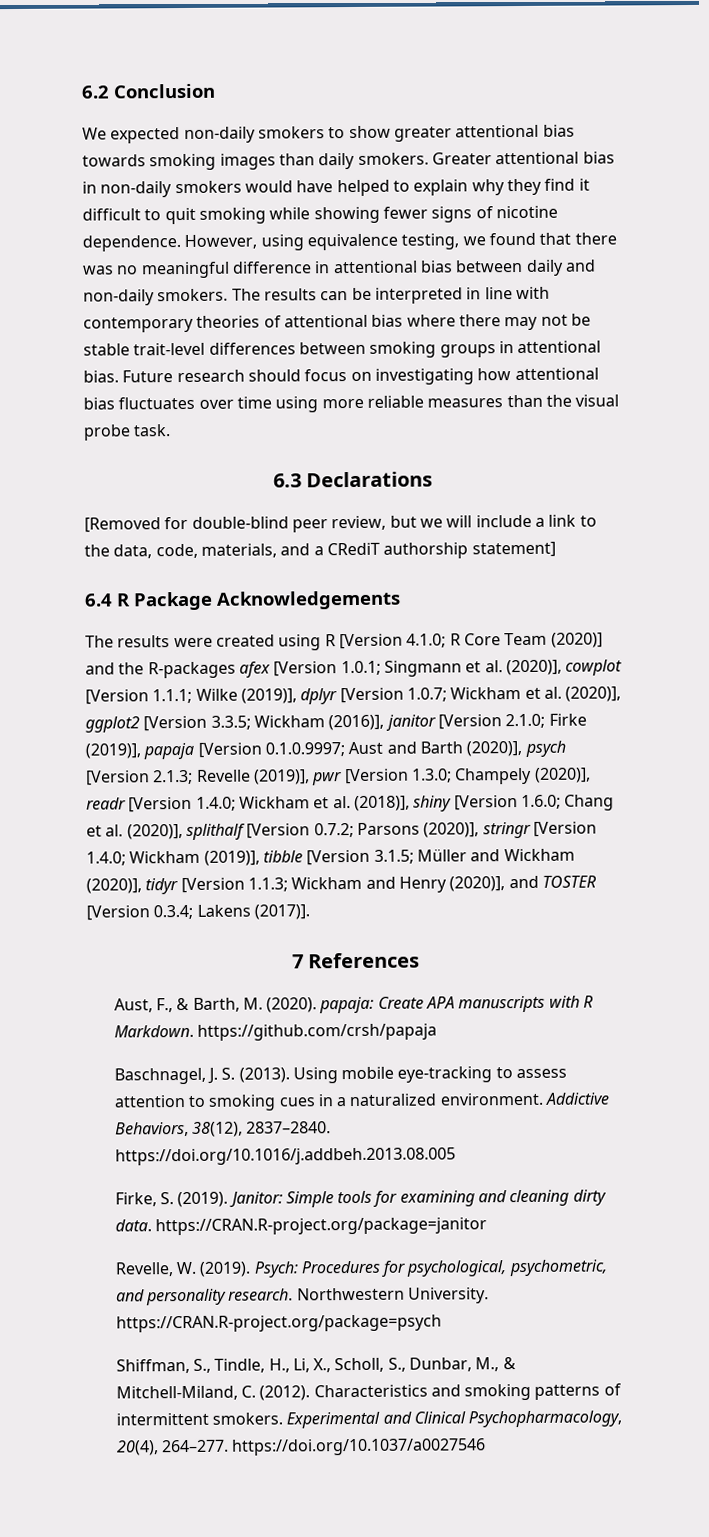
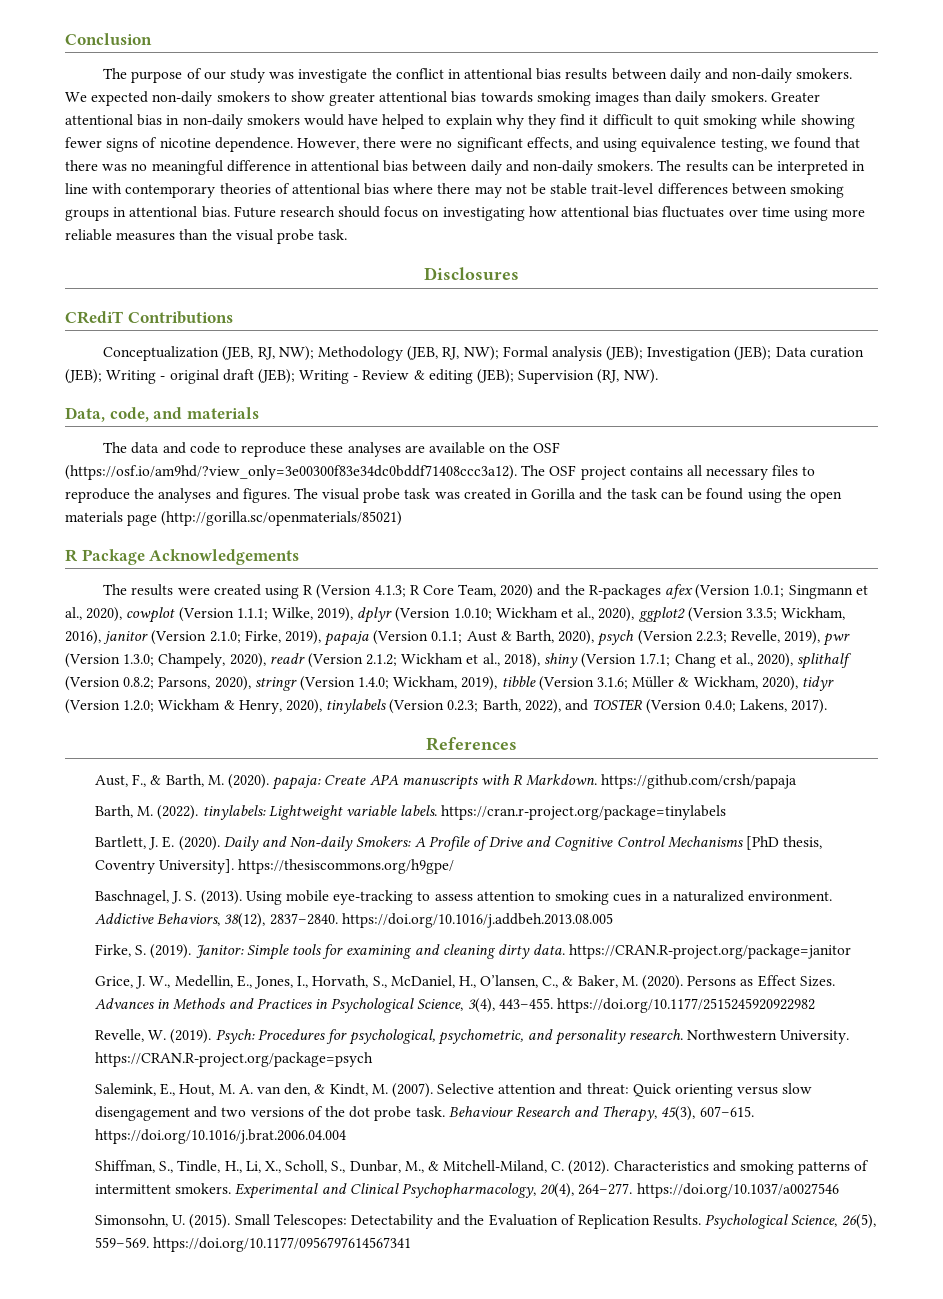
[81,85,110,99] 6.2 -> (65, 39) none
(216, 91) none -> [103,68,853,83] The purpose of our study was investigate the conflict in attentional bias results between daily and non-daily smokers.
(258, 241) none -> [363,137,600,152] there were no significant effects, and
[272,471,434,488] [84,514,597,533] [84,541,556,559] [84,593,113,607] 6.3 Declarations // [Removed for double-blind peer review, but we will include a link to the data, code, materials, and a CRediT authorship statement] // 6.4 -> [424,267,519,280] [65,311,233,324] [103,346,864,361] [65,369,658,384] [65,407,259,422] [103,442,561,457] [65,465,816,480] [65,488,842,503] [65,511,403,526] Disclosures // CRediT Contributions // Conceptualization (JEB, RJ, NW); Methodology (JEB, RJ, NW); Formal analysis (JEB); Investigation (JEB); Data curation (JEB); Writing - original draft (JEB); Writing - Review & editing (JEB); Supervision (RJ, NW). // Data, code, and materials // The data and code to reproduce these analyses are available on the OSF (https://osf.io/am9hd/?view_only=3e00300f83e34dc0bddf71408ccc3a12). The OSF project contains all necessary files to reproduce the analyses and figures. The visual probe task was created in Gorilla and the task can be found using the open materials page (http://gorilla.sc/openmaterials/85021) //
[338,632,603,650] [Version 4.1.0; R Core Team (2020)] -> [316,584,534,599] (Version 4.1.3; R Core Team, 2020)
[273,661,338,677] [Version -> [695,584,751,599] (Version
[484,659,623,676] [85,686,622,705] [85,713,587,733] [85,740,566,760] [86,767,591,786] [86,794,615,813] [86,821,597,841] [86,848,575,866] [86,875,597,895] [86,904,310,921] [291,954,304,969] al. (2020)], cowplot [Version 1.1.1; Wilke (2019)], dplyr [Version 1.0.7; Wickham et al. (2020)], ggplot2 [Version 3.3.5; Wickham (2016)], janitor [Version 2.1.0; Firke (2019)], papaja [Version 0.1.0.9997; Aust and Barth (2020)], psych [Version 2.1.3; Revelle (2019)], pwr [Version 1.3.0; Champely (2020)], readr [Version 1.4.0; Wickham et al. (2018)], shiny [Version 1.6.0; Chang et al. (2020)], splithalf [Version 0.7.2; Parsons (2020)], stringr [Version 1.4.0; Wickham (2019)], tibble [Version 3.1.5; Müller and Wickham (2020)], tidyr [Version 1.1.3; Wickham and Henry (2020)], and TOSTER [Version 0.3.4; Lakens (2017)]. // 7 -> [65,607,846,623] [65,630,851,646] [65,653,853,669] [65,676,834,691] [65,699,827,714] al., 2020), cowplot (Version 1.1.1; Wilke, 2019), dplyr (Version 1.0.10; Wickham et al., 2020), ggplot2 (Version 3.3.5; Wickham, 2016), janitor (Version 2.1.0; Firke, 2019), papaja (Version 0.1.1; Aust & Barth, 2020), psych (Version 2.2.3; Revelle, 2019), pwr (Version 1.3.0; Champely, 2020), readr (Version 2.1.2; Wickham et al., 2018), shiny (Version 1.7.1; Chang et al., 2020), splithalf (Version 0.8.2; Parsons, 2020), stringr (Version 1.4.0; Wickham, 2019), tibble (Version 3.1.6; Müller & Wickham, 2020), tidyr (Version 1.2.0; Wickham & Henry, 2020), tinylabels (Version 0.2.3; Barth, 2022), and TOSTER (Version 0.4.0; Lakens, 2017). //
(437, 1032) none -> [95,805,727,820] [95,836,823,851] [95,859,455,874] // Barth, M. (2022). tinylabels: Lightweight variable labels. https://cran.r-project.org/package=tinylabels // Bartlett, J. E. (2020). Daily and Non-daily Smokers: A Profile of Drive and Cognitive Control Mechanisms [PhD thesis, Coventry University]. https://thesiscommons.org/h9gpe/
(487, 1226) none -> [95,975,835,990] [95,998,815,1013] // Grice, J. W., Medellin, E., Jones, I., Horvath, S., McDaniel, H., O’lansen, C., & Baker, M. (2020). Persons as Effect Sizes. Advances in Methods and Practices in Psychological Science, 3(4), 443–455. https://doi.org/10.1177/2515245920922982
(442, 1323) none -> [95,1083,813,1098] [95,1106,754,1122] [95,1129,347,1144] // Salemink, E., Hout, M. A. van den, & Kindt, M. (2007). Selective attention and threat: Quick orienting versus slow disengagement and two versions of the dot probe task. Behaviour Research and Therapy, 45(3), 607–615. https://doi.org/10.1016/j.brat.2006.04.004
(487, 1447) none -> [95,1214,876,1229] [95,1237,412,1252] // Simonsohn, U. (2015). Small Telescopes: Detectability and the Evaluation of Replication Results. Psychological Science, 26(5), 559–569. https://doi.org/10.1177/0956797614567341

